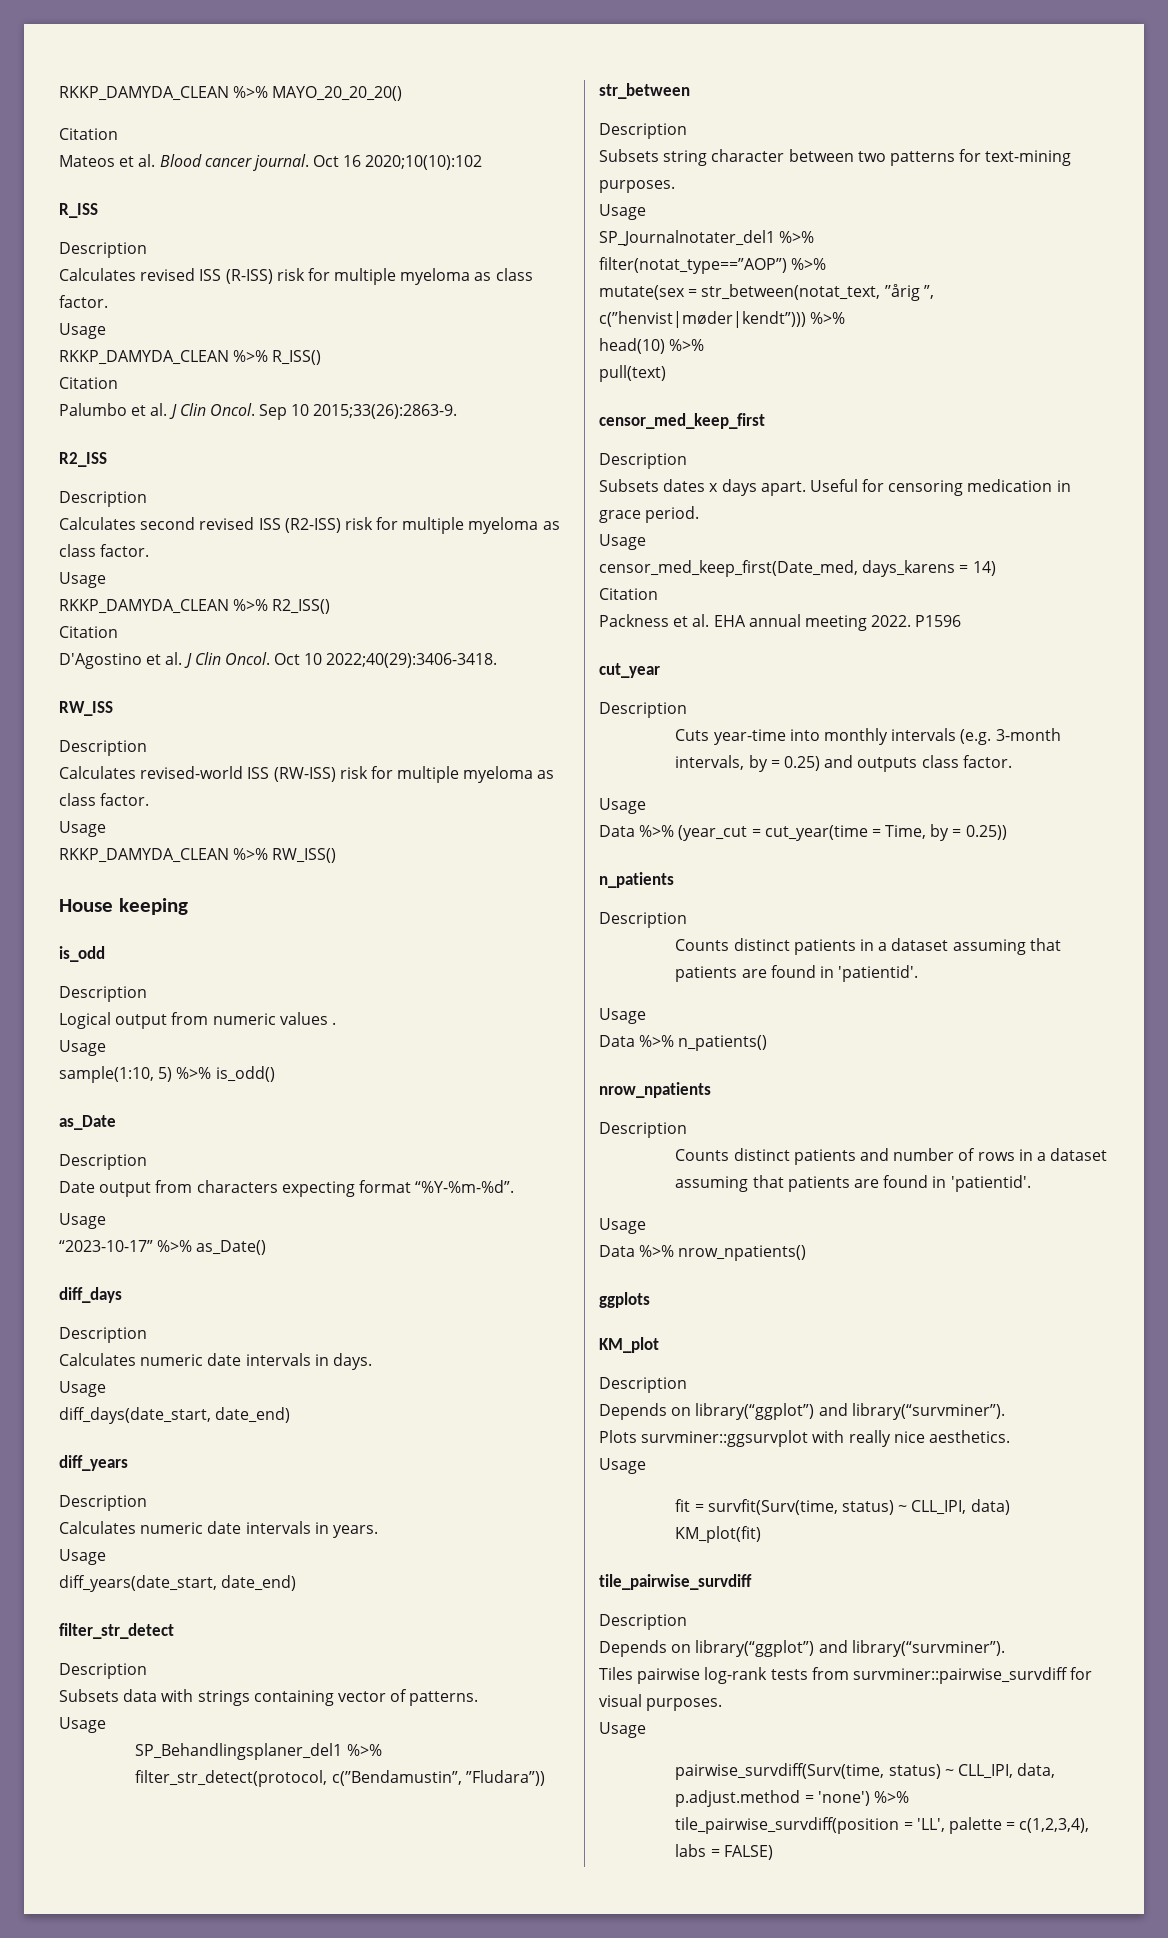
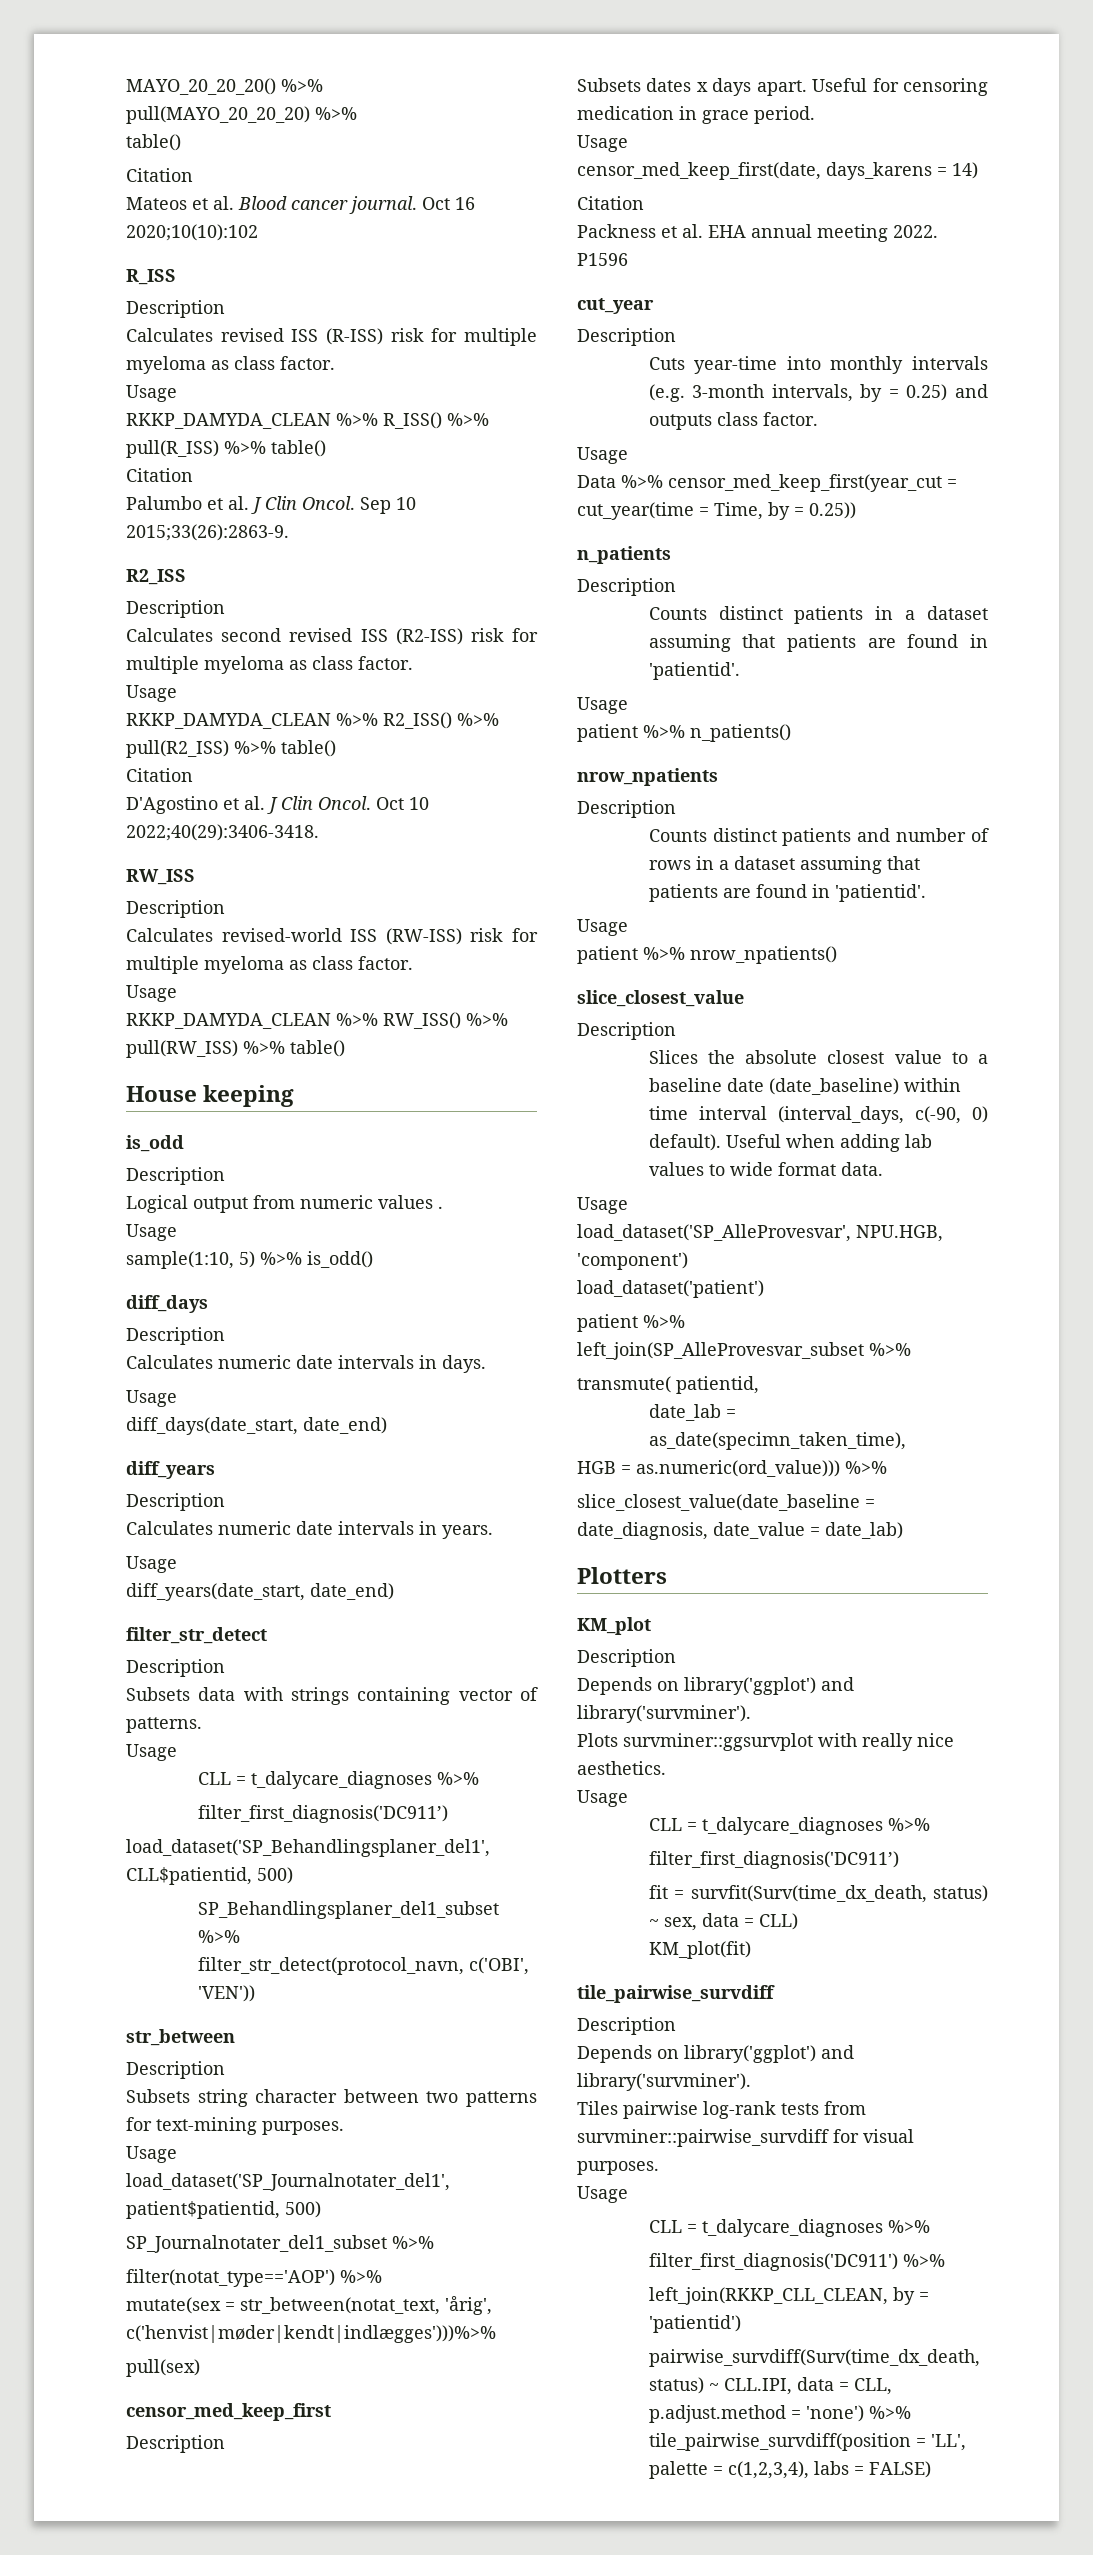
[59,86,403,101] RKKP_DAMYDA_CLEAN %>% MAYO_20_20_20() -> [126,78,323,95] [126,106,357,124] [126,134,181,151] MAYO_20_20_20() %>% // pull(MAYO_20_20_20) %>% // table()
(322, 357) none -> [447,413,489,426] [126,440,326,458] %>% pull(R_ISS) %>% table()
(331, 606) none -> [457,713,499,726] [126,740,336,758] %>% pull(R2_ISS) %>% table()
(337, 855) none -> [466,1013,508,1026] [126,1040,345,1058] %>% pull(RW_ISS) %>% table()
[59,1115,116,1130] [59,1154,147,1170] [59,1180,515,1197] [59,1213,106,1229] [59,1240,267,1255] // as_Date // Description // Date output from characters expecting format “%Y-%m-%d”. // Usage // “2023-10-17” %>% as_Date() -> (373, 1259) none
[135,1743,382,1760] [135,1770,545,1787] SP_Behandlingsplaner_del1 %>% filter_str_detect(protocol, c(’’Bendamustin”, ”Fludara”)) -> [197,1771,479,1789] [197,1805,448,1823] [126,1839,490,1857] [126,1867,293,1885] [197,1901,499,1919] [197,1930,240,1943] [197,1957,529,1975] [197,1985,255,2002] CLL = t_dalycare_diagnoses %>% // filter_first_diagnosis('DC911’) // load_dataset('SP_Behandlingsplaner_del1', CLL$patientid, 500) // SP_Behandlingsplaner_del1_subset %>% // filter_str_detect(protocol_navn, c('OBI', 'VEN'))
[599,230,815,246] [599,257,787,274] SP_Journalnotater_del1 %>% // filter(notat_type==”AOP”) -> [126,2173,450,2191] [126,2201,321,2219] [126,2235,434,2253] [126,2269,335,2287] load_dataset('SP_Journalnotater_del1', patient$patientid, 500) // SP_Journalnotater_del1_subset %>% // filter(notat_type=='AOP')
[884,284,934,301] [599,311,846,328] [599,338,705,354] [599,365,666,382] ’’årig ”, c(”henvist|møder|kendt”))) %>% // head(10) %>% // pull(text) -> [445,2296,492,2315] [126,2325,496,2343] [126,2359,200,2377] 'årig', c('henvist|møder|kendt|indlægges')))%>% // pull(sex)
[599,560,858,577] censor_med_keep_first(Date_med, -> [577,162,821,180] censor_med_keep_first(date,
[678,825,748,841] (year_cut -> [668,474,942,492] censor_med_keep_first(year_cut
[599,1035,635,1047] Data -> [577,724,638,742] patient
[599,1245,635,1257] Data -> [577,946,638,964] patient
[599,1292,650,1308] ggplots -> [577,990,744,1007] [577,1022,676,1040] [648,1050,988,1064] [648,1078,961,1095] [648,1106,988,1124] [648,1134,932,1152] [648,1162,883,1176] [577,1197,628,1214] [577,1224,943,1242] [577,1252,688,1270] [577,1280,764,1298] [577,1314,685,1332] [577,1342,911,1360] [577,1376,759,1394] [648,1404,736,1421] [648,1432,906,1450] [577,1460,887,1477] [577,1494,875,1511] [577,1522,903,1540] [577,1567,667,1584] slice_closest_value // Description // Slices the absolute closest value to a baseline date (date_baseline) within time interval (interval_days, c(-90, 0) default). Useful when adding lab values to wide format data. // Usage // load_dataset('SP_AlleProvesvar', NPU.HGB, 'component') // load_dataset('patient') // patient %>% // left_join(SP_AlleProvesvar_subset %>% // transmute( patientid, // date_lab = as_date(specimn_taken_time), // HGB = as.numeric(ord_value))) %>% // slice_closest_value(date_baseline = date_diagnosis, date_value = date_lab) // Plotters
[695,1403,1005,1420] library(“ggplot”) and library(“survminer”). -> [684,1677,854,1695] [577,1705,751,1723] library('ggplot') and library('survminer').
(646, 1466) none -> [648,1817,930,1835] [648,1851,899,1869] // CLL = t_dalycare_diagnoses %>% // filter_first_diagnosis('DC911’)
[707,1499,1010,1515] survfit(Surv(time, status) ~ CLL_IPI, data) -> [690,1885,988,1903] [648,1913,798,1931] survfit(Surv(time_dx_death, status) ~ sex, data = CLL)
[695,1640,1005,1657] library(“ggplot”) and library(“survminer”). -> [684,2045,854,2063] [577,2073,751,2091] library('ggplot') and library('survminer').
[675,1763,1056,1780] pairwise_survdiff(Surv(time, status) ~ CLL_IPI, data, -> [648,2219,930,2237] [648,2253,945,2271] [648,2287,929,2305] [648,2315,741,2333] [648,2349,980,2367] [648,2377,892,2395] CLL = t_dalycare_diagnoses %>% // filter_first_diagnosis('DC911') %>% // left_join(RKKP_CLL_CLEAN, by = 'patientid') // pairwise_survdiff(Surv(time_dx_death, status) ~ CLL.IPI, data = CLL,

